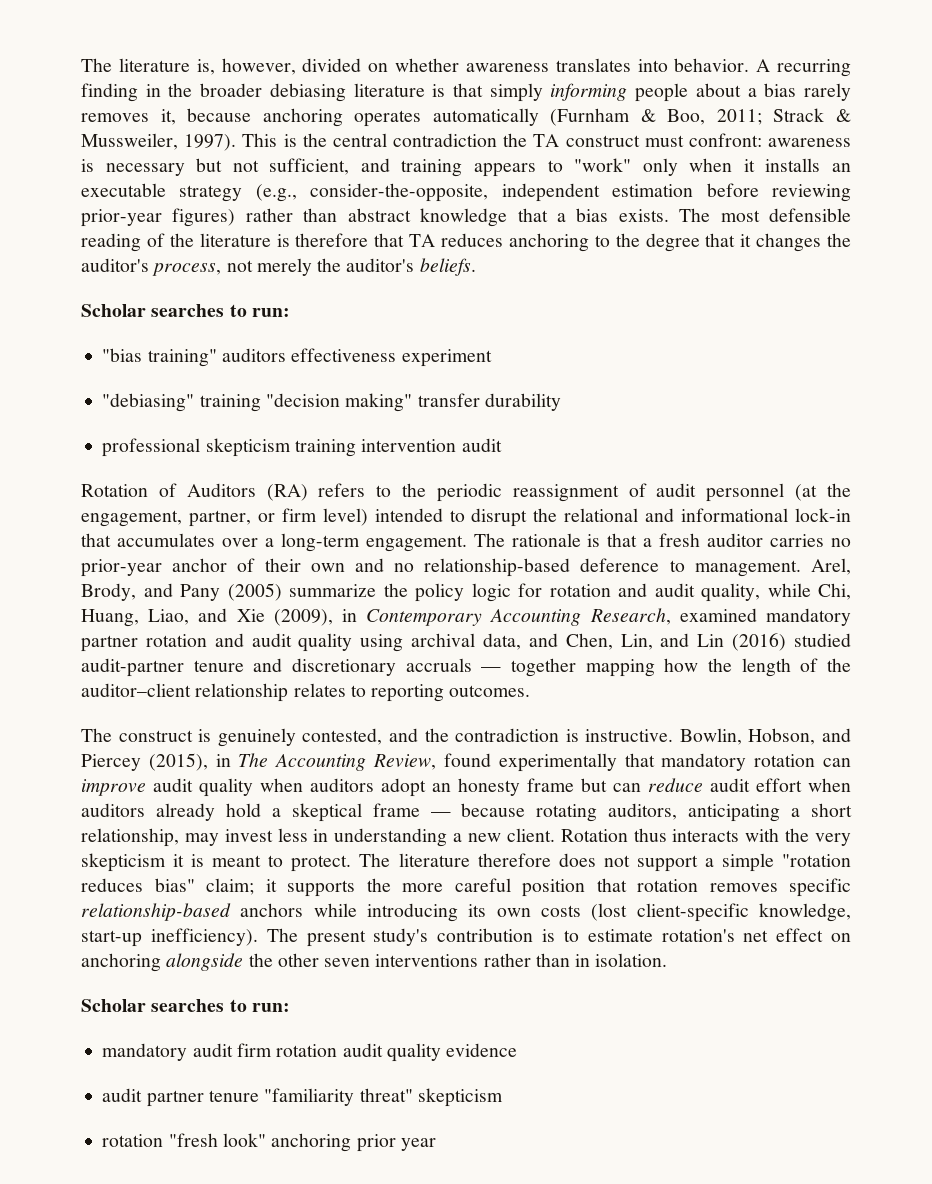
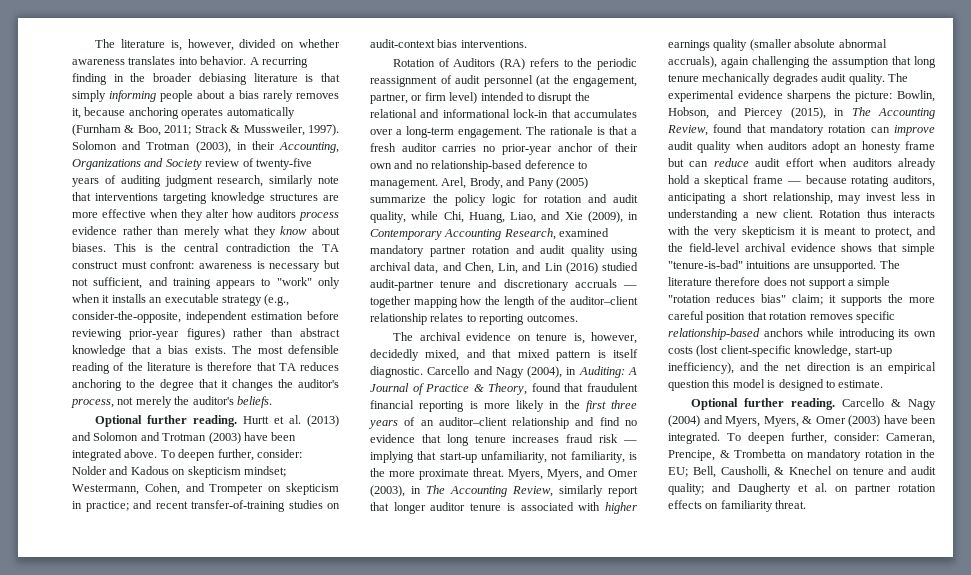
(237, 142) none -> [72,141,339,153] [72,158,312,170] [72,175,339,187] [72,192,339,204] [72,209,339,221] [72,226,341,238] [72,243,106,252] Solomon and Trotman (2003), in their Accounting, Organizations and Society review of twenty-five years of auditing judgment research, similarly note that interventions targeting knowledge structures are more effective when they alter how auditors process evidence rather than merely what they know about biases.
[81,304,290,317] [102,348,492,367] [102,393,561,412] [102,438,502,457] Scholar searches to run: // "bias training" auditors effectiveness experiment // "debiasing" training "decision making" transfer durability // professional skepticism training intervention audit -> [95,415,339,427] [72,432,297,444] [72,449,302,461] [72,466,286,478] [72,483,339,495] [72,500,340,512] [370,39,527,48] Optional further reading. Hurtt et al. (2013) and Solomon and Trotman (2003) have been integrated above. To deepen further, consider: Nolder and Kadous on skepticism mindset; Westermann, Cohen, and Trompeter on skepticism in practice; and recent transfer-of-training studies on audit-context bias interventions.
[118,728,674,747] construct is genuinely contested, and the contradiction is instructive. -> [419,332,637,344] [370,349,638,361] [370,366,637,378] [370,383,638,395] [370,400,637,412] [368,417,637,429] [370,434,637,446] [370,451,637,463] [370,468,638,480] [370,485,638,497] [370,502,637,514] [668,39,887,51] [668,56,936,68] [668,73,908,85] [668,90,893,102] archival evidence on tenure is, however, decidedly mixed, and that mixed pattern is itself diagnostic. Carcello and Nagy (2004), in Auditing: A Journal of Practice & Theory, found that fraudulent financial reporting is more likely in the first three years of an auditor–client relationship and find no evidence that long tenure increases fraud risk — implying that start-up unfamiliarity, not familiarity, is the more proximate threat. Myers, Myers, and Omer (2003), in The Accounting Review, similarly report that longer auditor tenure is associated with higher earnings quality (smaller absolute abnormal accruals), again challenging the assumption that long tenure mechanically degrades audit quality. The experimental evidence sharpens the picture:
[498,753,617,772] experimentally -> (743, 128) none
[291,855,352,872] protect. -> [874,226,936,238] [668,243,935,255] [668,260,877,272] protect, and the field-level archival evidence shows that simple "tenure-is-bad" intuitions are unsupported.
[150,928,851,947] [81,953,668,972] [81,999,290,1012] [102,1043,518,1062] [102,1088,503,1107] [102,1133,436,1152] inefficiency). The present study's contribution is to estimate rotation's net effect on anchoring alongside the other seven interventions rather than in isolation. // Scholar searches to run: // mandatory audit firm rotation audit quality evidence // audit partner tenure "familiarity threat" skepticism // rotation "fresh look" anchoring prior year -> [668,362,936,374] [668,379,884,391] [691,398,936,410] [668,415,936,427] [668,432,935,444] [668,449,935,461] [668,466,936,478] [668,483,936,495] [668,500,807,512] inefficiency), and the net direction is an empirical question this model is designed to estimate. // Optional further reading. Carcello & Nagy (2004) and Myers, Myers, & Omer (2003) have been integrated. To deepen further, consider: Cameran, Prencipe, & Trombetta on mandatory rotation in the EU; Bell, Causholli, & Knechel on tenure and audit quality; and Daugherty et al. on partner rotation effects on familiarity threat.

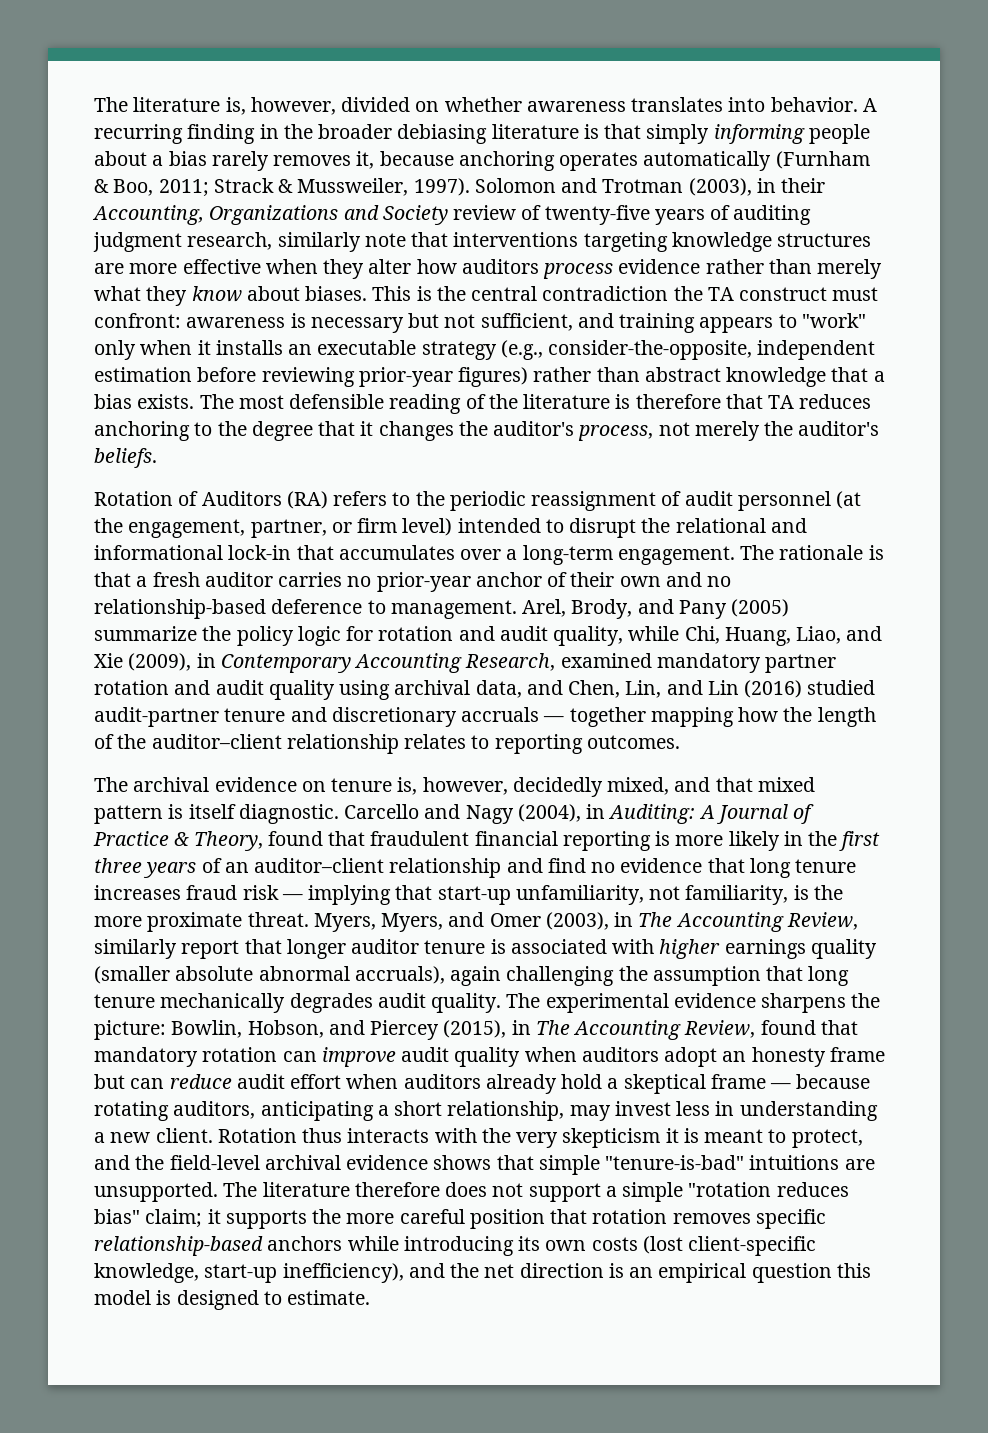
[95,415,339,427] [72,432,297,444] [72,449,302,461] [72,466,286,478] [72,483,339,495] [72,500,340,512] [370,39,527,48] // Optional further reading. Hurtt et al. (2013) and Solomon and Trotman (2003) have been integrated above. To deepen further, consider: Nolder and Kadous on skepticism mindset; Westermann, Cohen, and Trompeter on skepticism in practice; and recent transfer-of-training studies on audit-context bias interventions. -> (157, 458) none
[691,398,936,410] [668,415,936,427] [668,432,935,444] [668,449,935,461] [668,466,936,478] [668,483,936,495] [668,500,807,512] // Optional further reading. Carcello & Nagy (2004) and Myers, Myers, & Omer (2003) have been integrated. To deepen further, consider: Cameran, Prencipe, & Trombetta on mandatory rotation in the EU; Bell, Causholli, & Knechel on tenure and audit quality; and Daugherty et al. on partner rotation effects on familiarity threat. -> (371, 1297) none

